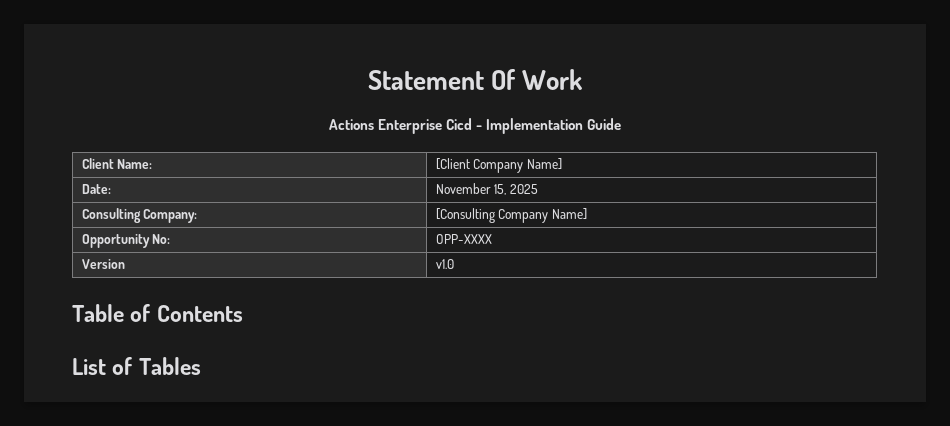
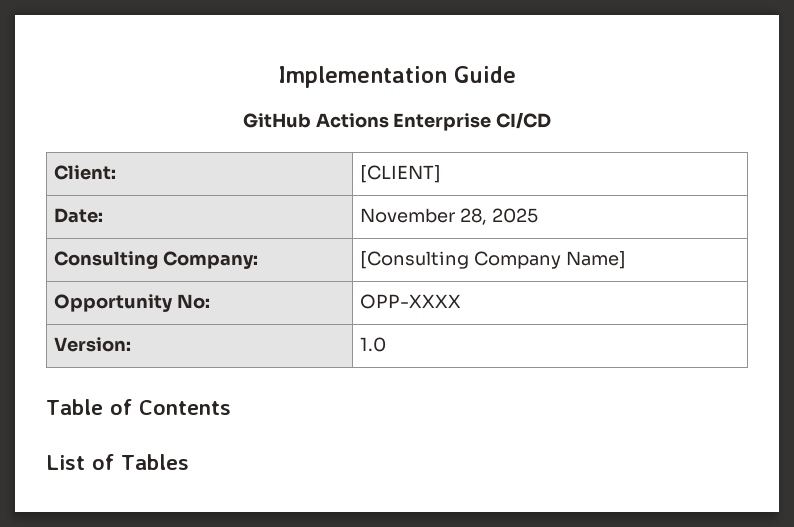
[367,69,583,90] [328,118,622,134] [81,158,153,169] [435,158,562,173] Statement Of Work // Actions Enterprise Cicd - Implementation Guide // Client Name: | [Client Company Name] -> [278,66,516,88] [242,112,552,131] [53,165,116,180] [359,165,441,183] Implementation Guide // GitHub Actions Enterprise CI/CD // Client: | [CLIENT]
[494,184,507,195] 15, -> [459,208,487,225] 28,
[81,259,125,269] [435,259,454,269] Version | v1.0 -> [53,337,131,352] [359,337,386,352] Version: | 1.0

